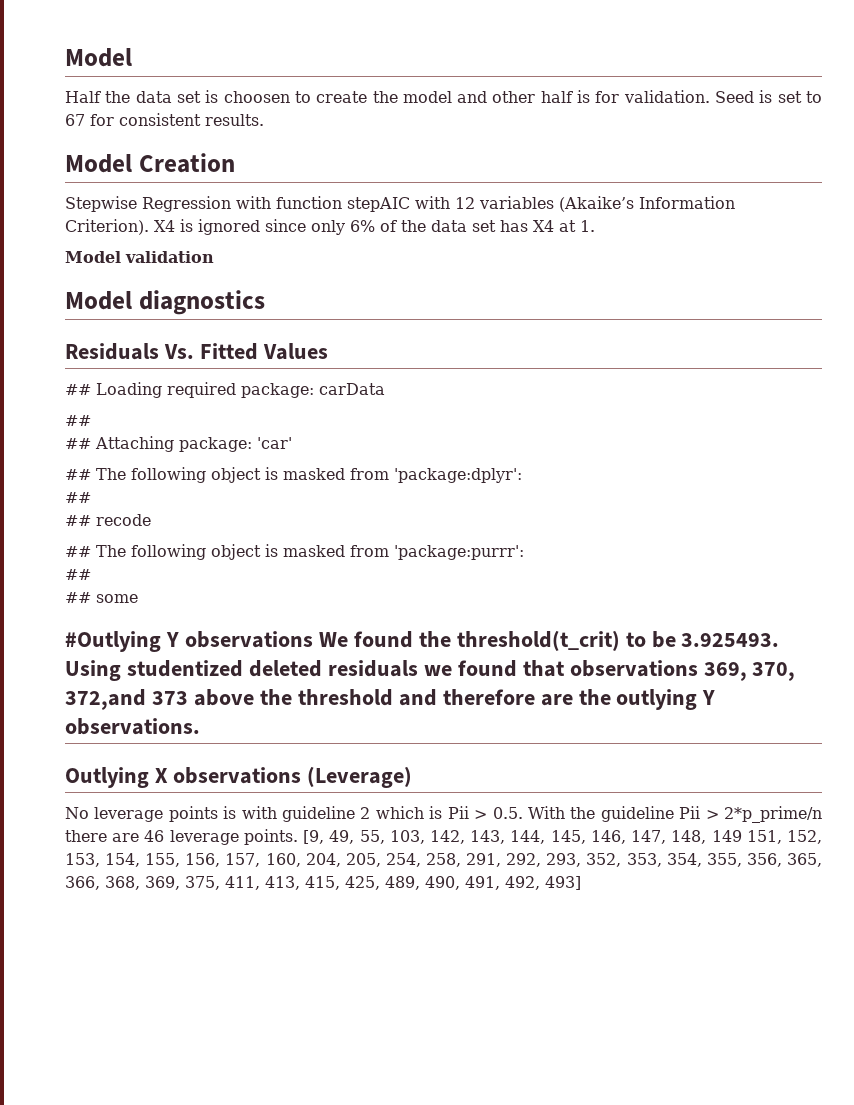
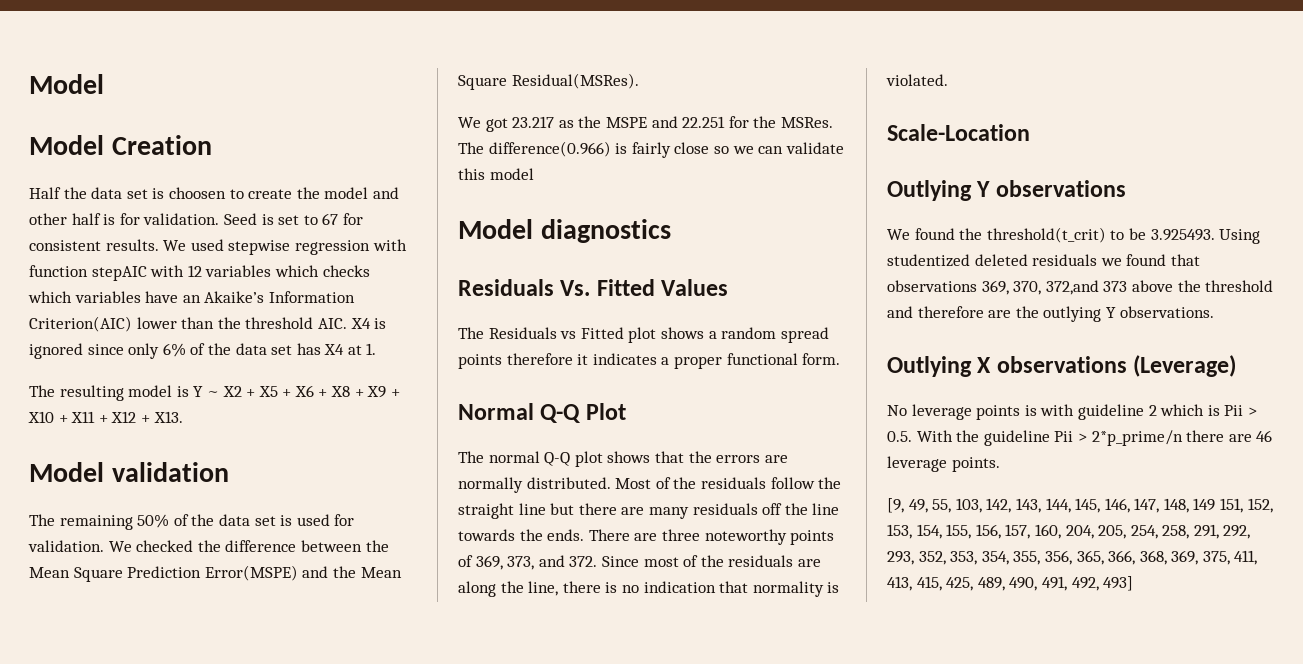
[65,48,132,67] Model -> [29,74,104,94] [29,135,212,155] Model // Model Creation
[65,153,235,173] [65,196,231,212] // Model Creation // Stepwise Regression -> [163,239,370,255] We used stepwise regression
[559,196,735,212] [65,219,149,235] (Akaike’s Information Criterion). -> [274,265,370,277] [28,291,355,303] [29,316,347,332] which checks which variables have an Akaike’s Information Criterion(AIC) lower than the threshold AIC.
[65,251,214,263] Model validation -> [29,385,400,401] [28,411,183,423] [29,462,229,482] [29,514,355,530] [28,540,389,552] [29,565,402,582] [458,73,639,90] [458,116,833,132] [458,141,844,158] [458,168,534,180] The resulting model is Y ~ X2 + X5 + X6 + X8 + X9 + X10 + X11 + X12 + X13. // Model validation // The remaining 50% of the data set is used for validation. We checked the difference between the Mean Square Prediction Error(MSPE) and the Mean Square Residual(MSRes). // We got 23.217 as the MSPE and 22.251 for the MSRes. The difference(0.966) is fairly close so we can validate this model
[65,382,385,398] [65,415,91,426] [65,436,292,452] [65,467,522,483] [65,492,91,503] [65,514,151,526] [65,544,524,560] [65,569,91,580] [65,592,138,603] [65,631,161,652] ## Loading required package: carData // ## // ## Attaching package: 'car' // ## The following object is masked from 'package:dplyr': // ## // ## recode // ## The following object is masked from 'package:purrr': // ## // ## some // #Outlying -> [458,327,829,343] [458,353,841,369] [458,403,626,423] [458,451,788,467] [458,477,842,493] [458,503,840,519] [458,529,835,545] [458,555,821,570] [458,581,840,597] [886,74,948,86] [887,124,1030,141] [887,180,972,201] The Residuals vs Fitted plot shows a random spread points therefore it indicates a proper functional form. // Normal Q-Q Plot // The normal Q-Q plot shows that the errors are normally distributed. Most of the residuals follow the straight line but there are many residuals off the line towards the ends. There are three noteworthy points of 369, 373, and 372. Since most of the residuals are along the line, there is no indication that normality is violated. // Scale-Location // Outlying
(313, 639) none -> (1126, 188) //
(298, 837) none -> (1000, 464) //

